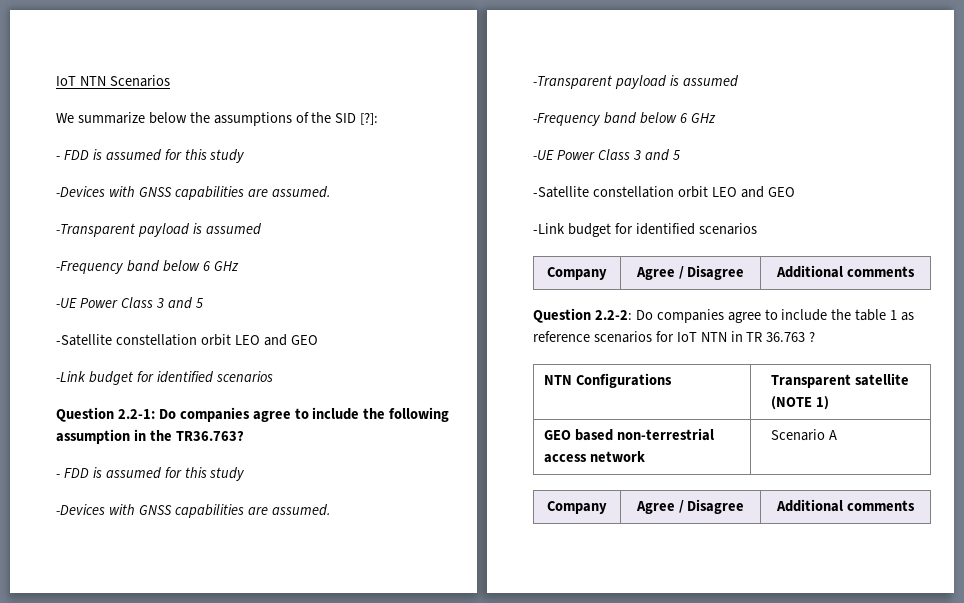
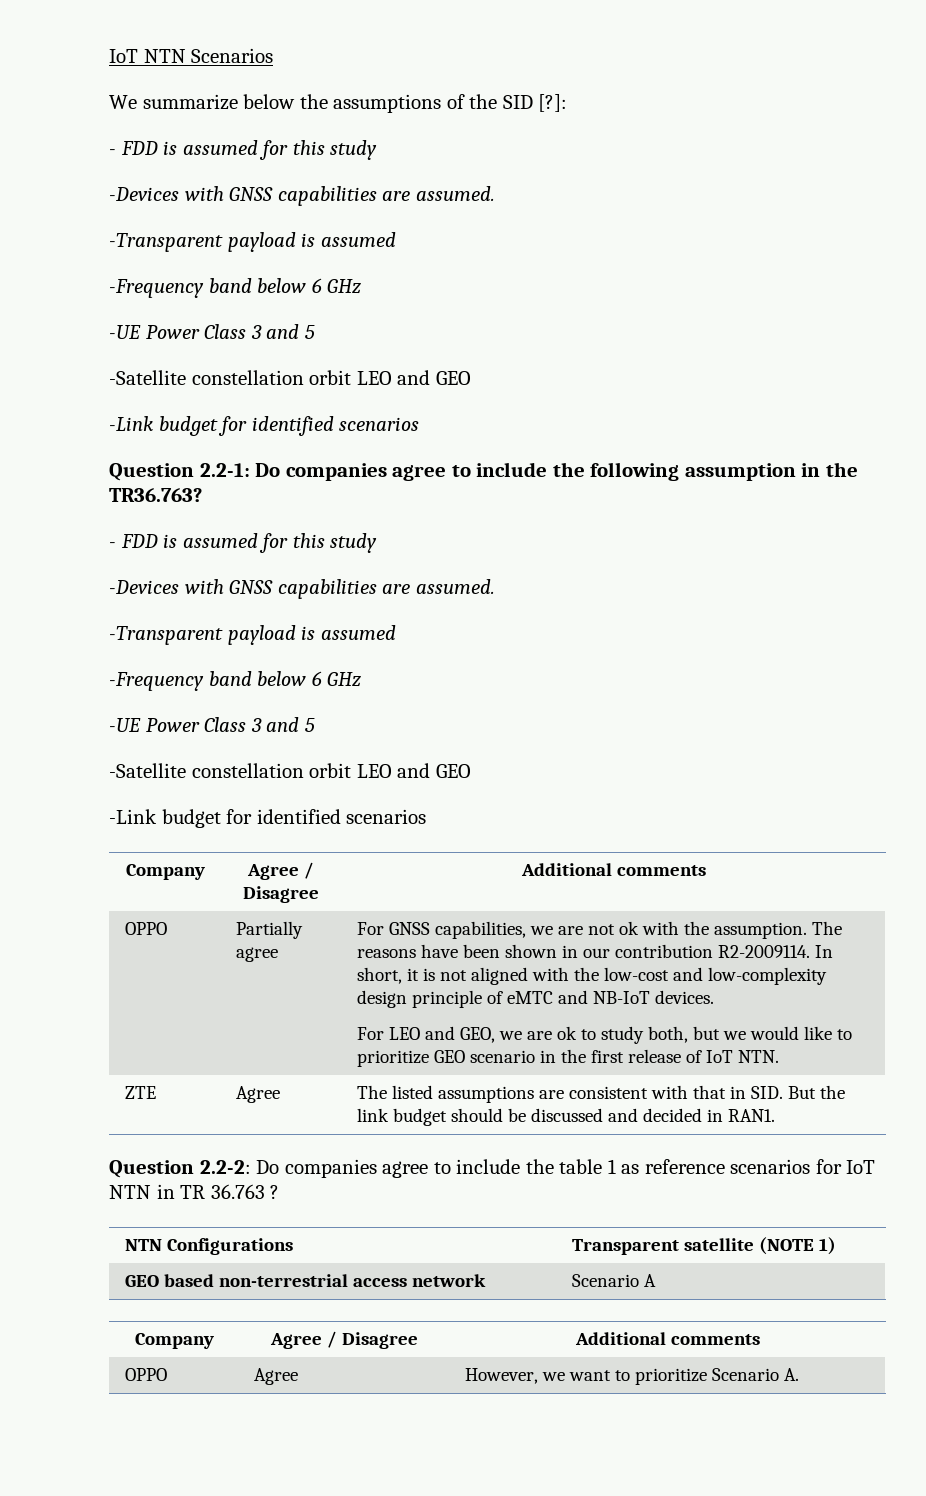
(915, 271) none -> [124,922,167,935] [235,921,303,939] [235,947,278,962] [356,921,842,939] [356,944,833,958] [356,967,827,985] [356,990,714,1008] [356,1026,852,1044] [356,1049,779,1067] [124,1086,156,1099] [235,1086,280,1103] [356,1085,845,1103] [356,1108,775,1126] // OPPO | Partially agree | For GNSS capabilities, we are not ok with the assumption. The reasons have been shown in our contribution R2-2009114. In short, it is not aligned with the low-cost and low-complexity design principle of eMTC and NB-IoT devices. // For LEO and GEO, we are ok to study both, but we would like to prioritize GEO scenario in the first release of IoT NTN. // ZTE | Agree | The listed assumptions are consistent with that in SID. But the link budget should be discussed and decided in RAN1.
(915, 505) none -> [124,1368,167,1381] [253,1368,298,1385] [464,1368,799,1385] // OPPO | Agree | However, we want to prioritize Scenario A.

